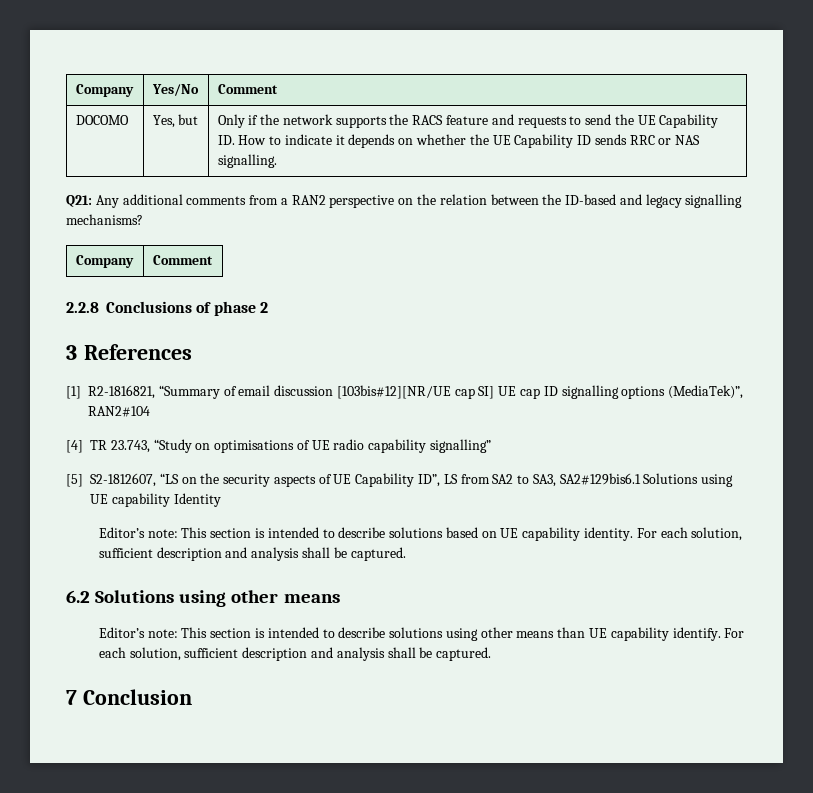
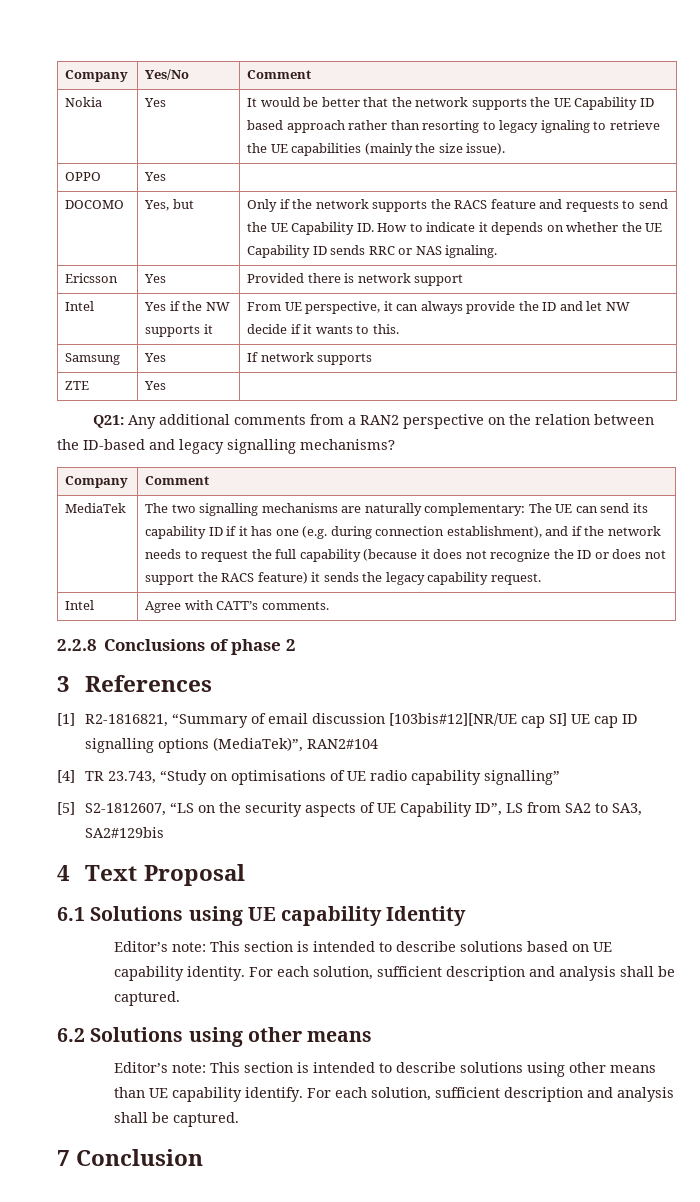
(278, 89) none -> [65,97,103,107] [144,98,167,107] [247,97,654,110] [247,120,660,133] [247,143,506,156] [65,172,102,181] [144,172,167,181] // Nokia | Yes | It would be better that the network supports the UE Capability ID based approach rather than resorting to legacy ignaling to retrieve the UE capabilities (mainly the size issue). // OPPO | Yes |
[217,154,277,168] signalling. -> [445,245,498,258] [65,273,119,283] [144,274,167,283] [247,273,464,286] [65,301,95,311] [144,301,230,311] [145,324,213,337] [247,301,630,314] [247,324,399,334] [65,353,121,365] [144,353,167,362] [247,352,373,365] [65,381,90,390] [144,381,167,390] ignaling. // Ericsson | Yes | Provided there is network support // Intel | Yes if the NW supports it | From UE perspective, it can always provide the ID and let NW decide if it wants to this. // Samsung | Yes | If network supports // ZTE | Yes |
(213, 260) none -> [65,503,127,513] [145,503,648,516] [145,526,661,539] [145,549,666,562] [145,572,541,585] [65,600,95,610] [145,600,329,613] // MediaTek | The two signalling mechanisms are naturally complementary: The UE can send its capability ID if it has one (e.g. during connection establishment), and if the network needs to request the full capability (because it does not recognize the ID or does not support the RACS feature) it sends the legacy capability request. // Intel | Agree with CATT’s comments.
[559,473,641,485] SA2#129bis6.1 -> [85,827,165,838] [57,864,245,886] [57,907,85,921] SA2#129bis // 4 Text Proposal // 6.1

